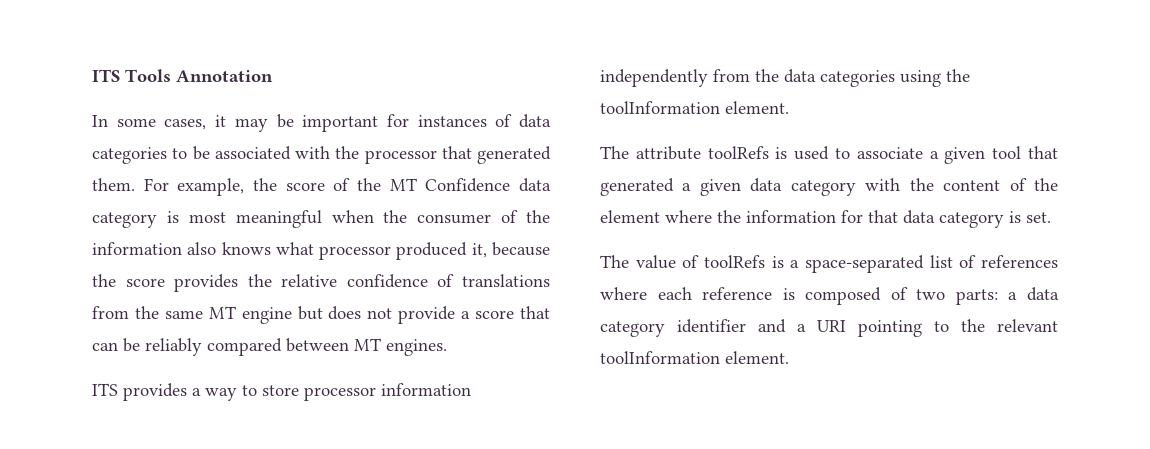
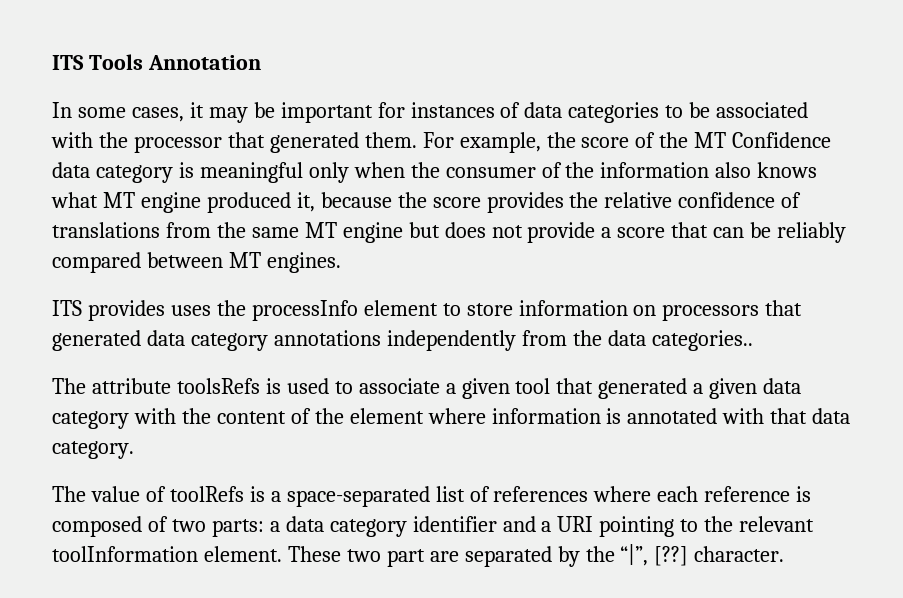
[188,210,322,228] most meaningful -> [199,162,349,183] meaningful only
[319,246,392,260] processor -> [102,192,201,213] MT engine
[192,383,471,401] [600,69,970,87] [600,101,789,114] a way to store processor information independently from the data categories using the toolInformation element. -> [170,300,803,321] [52,330,753,351] uses the processInfo element to store information on processors that generated data category annotations independently from the data categories..
[707,146,769,159] toolRefs -> [176,378,260,394] toolsRefs
[717,210,1051,228] the information for that data category is set. -> [491,408,851,424] [52,441,134,459] information is annotated with that data category.
(789, 357) none -> [287,544,785,567] These two part are separated by the “|”, [??] character.

